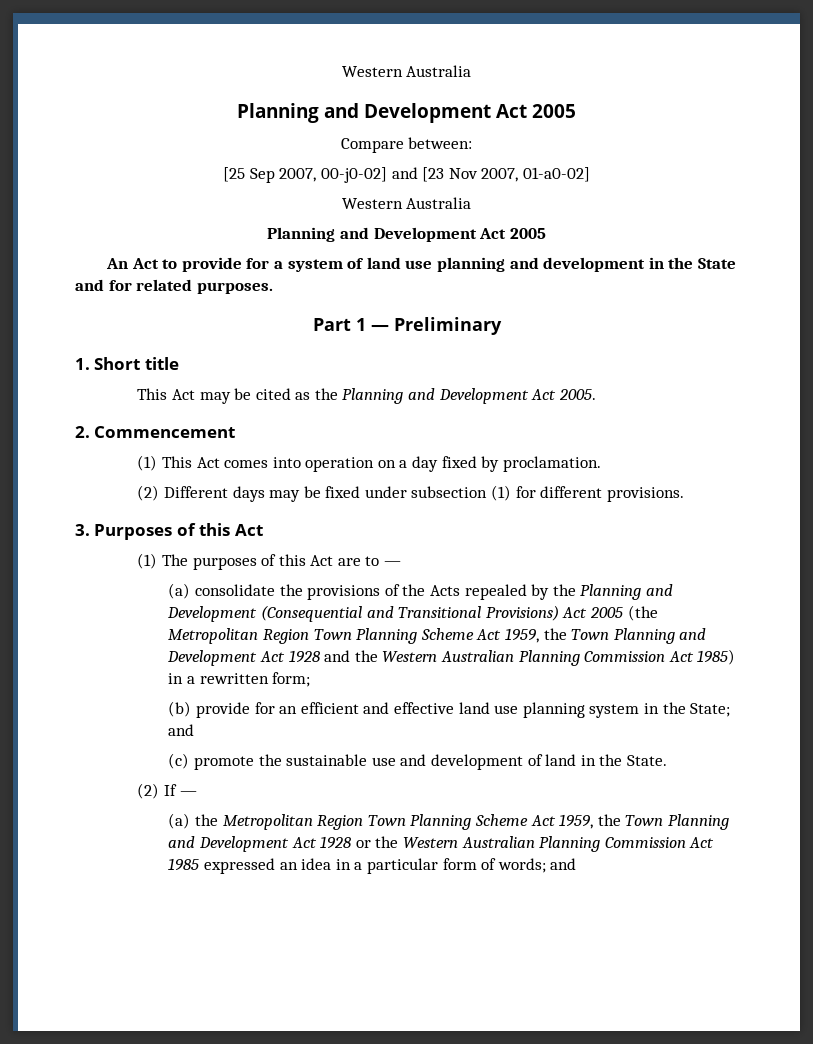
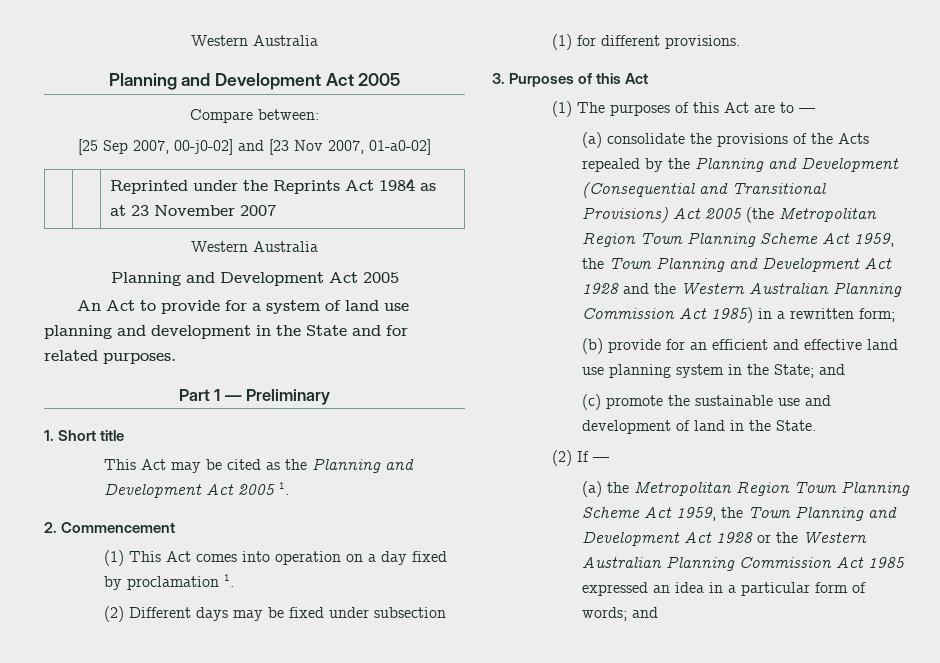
(590, 174) none -> [110,178,437,194] [110,205,277,216] // | | Reprinted under the Reprints Act 1984 as at 23 November 2007
[558,389,596,400] 2005. -> [238,482,290,495] 2005 1.
[502,456,601,472] proclamation. -> [127,574,235,590] proclamation 1.

